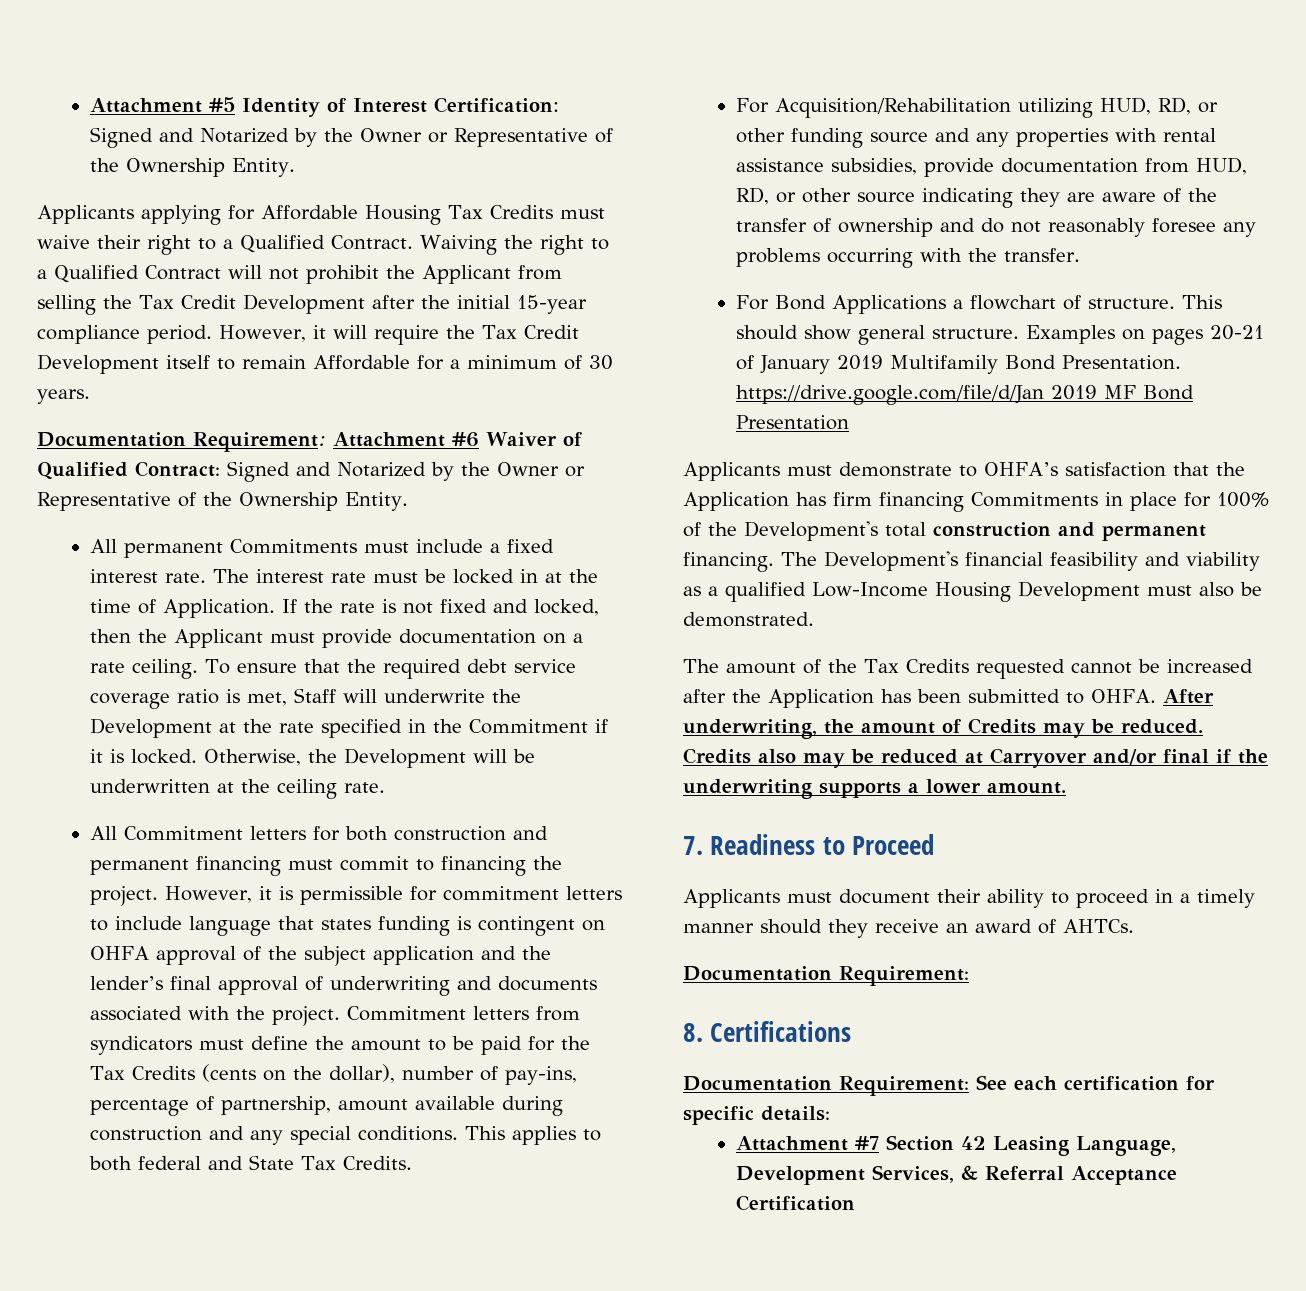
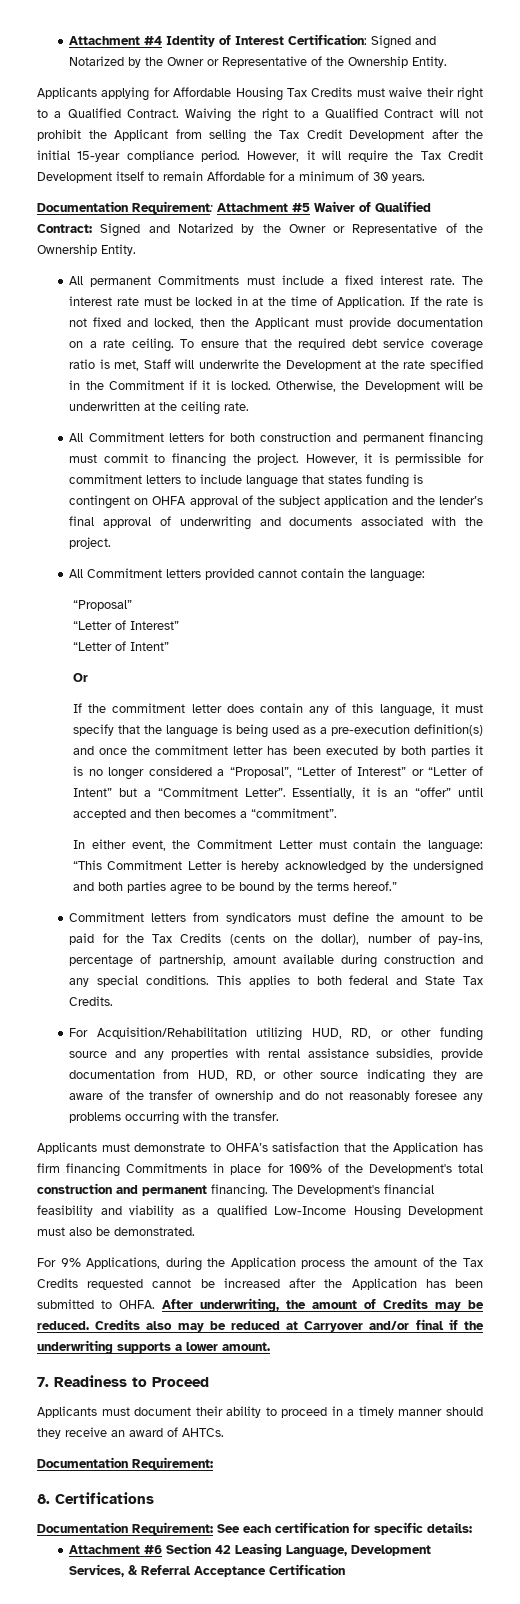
[90,97,236,113] Attachment #5 -> [69,36,163,45] Attachment #4
[452,432,479,447] #6 -> [292,203,310,212] #5
(341, 1016) none -> [69,568,426,582] [72,600,132,611] [72,620,179,630] [72,641,169,651] [72,673,88,682] [72,703,484,717] [72,724,484,738] [72,745,483,757] [72,766,483,780] [72,787,483,799] [72,808,337,820] [72,839,483,853] [72,860,483,874] [72,881,397,895] // All Commitment letters provided cannot contain the language: // “Proposal” // “Letter of Interest” // “Letter of Intent” // Or // If the commitment letter does contain any of this language, it must specify that the language is being used as a pre-execution definition(s) and once the commitment letter has been executed by both parties it is no longer considered a “Proposal”, “Letter of Interest” or “Letter of Intent” but a “Commitment Letter”. Essentially, it is an “offer” until accepted and then becomes a “commitment”. // In either event, the Commitment Letter must contain the language: “This Commitment Letter is hereby acknowledged by the undersigned and both parties agree to be bound by the terms hereof.” //
[736,295,1223,314] [736,325,1265,345] [736,355,1182,374] [736,385,1195,405] [736,415,850,430] // For Bond Applications a flowchart of structure. This should show general structure. Examples on pages 20-21 of January 2019 Multifamily Bond Presentation. https://drive.google.com/file/d/Jan 2019 MF Bond Presentation -> (280, 1116) none
[683,659,719,673] The -> [37,1257,369,1271] For 9% Applications, during the Application process the
[855,1136,880,1150] #7 -> [144,1545,163,1554] #6

